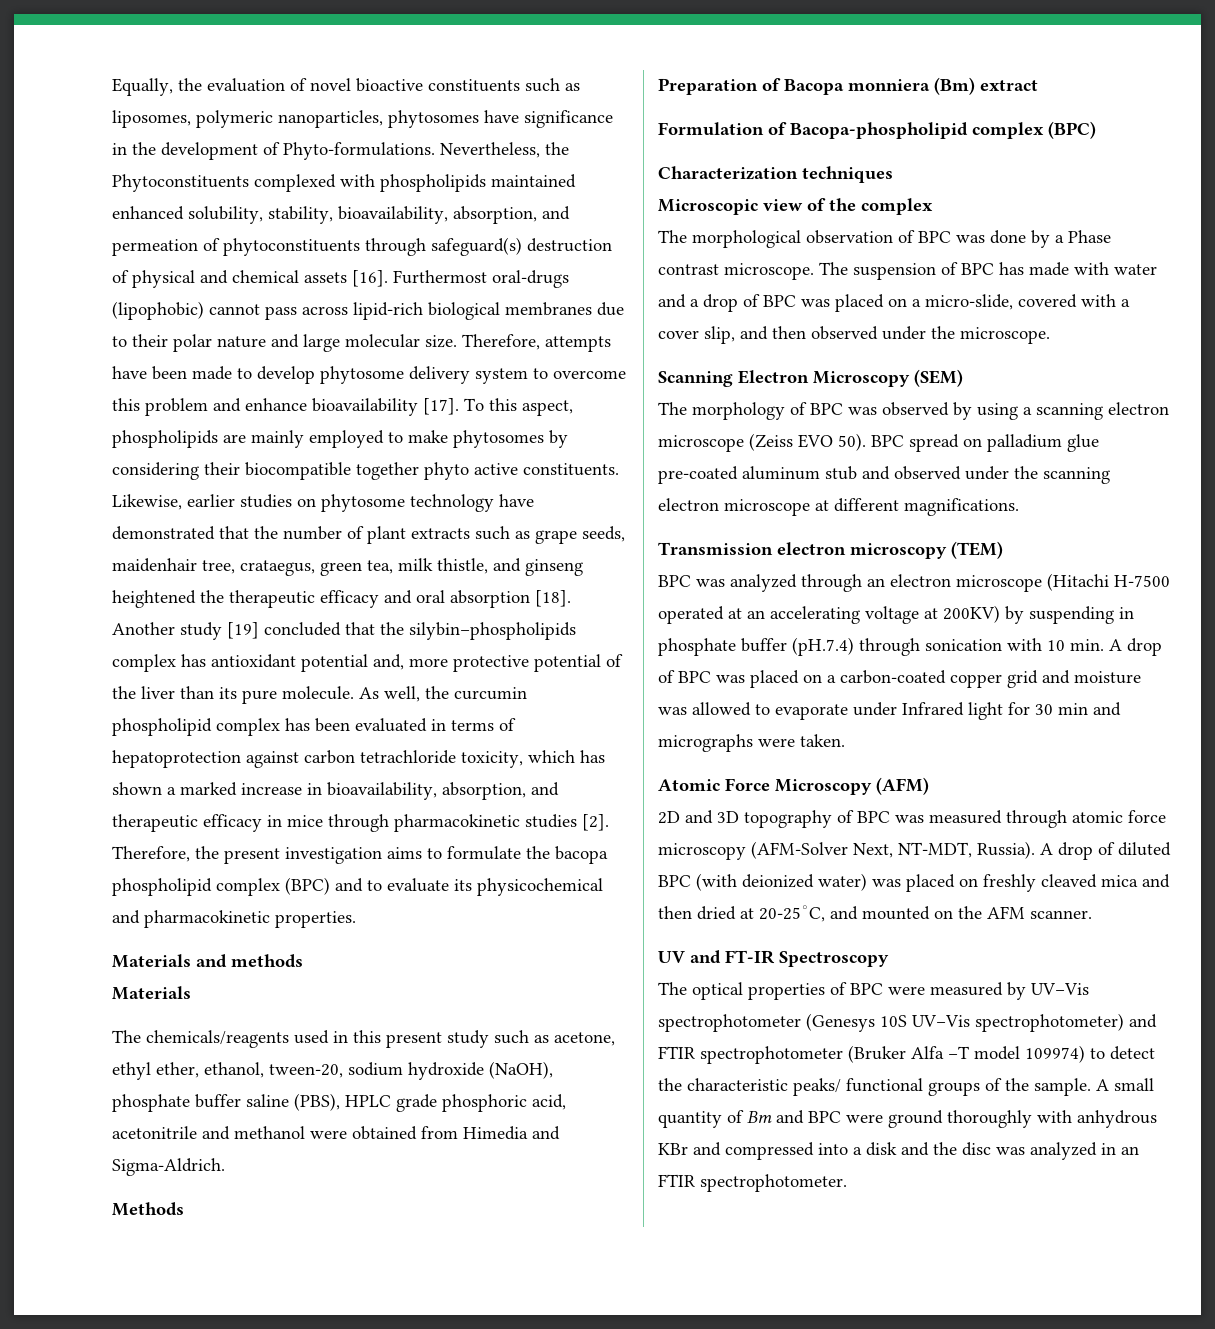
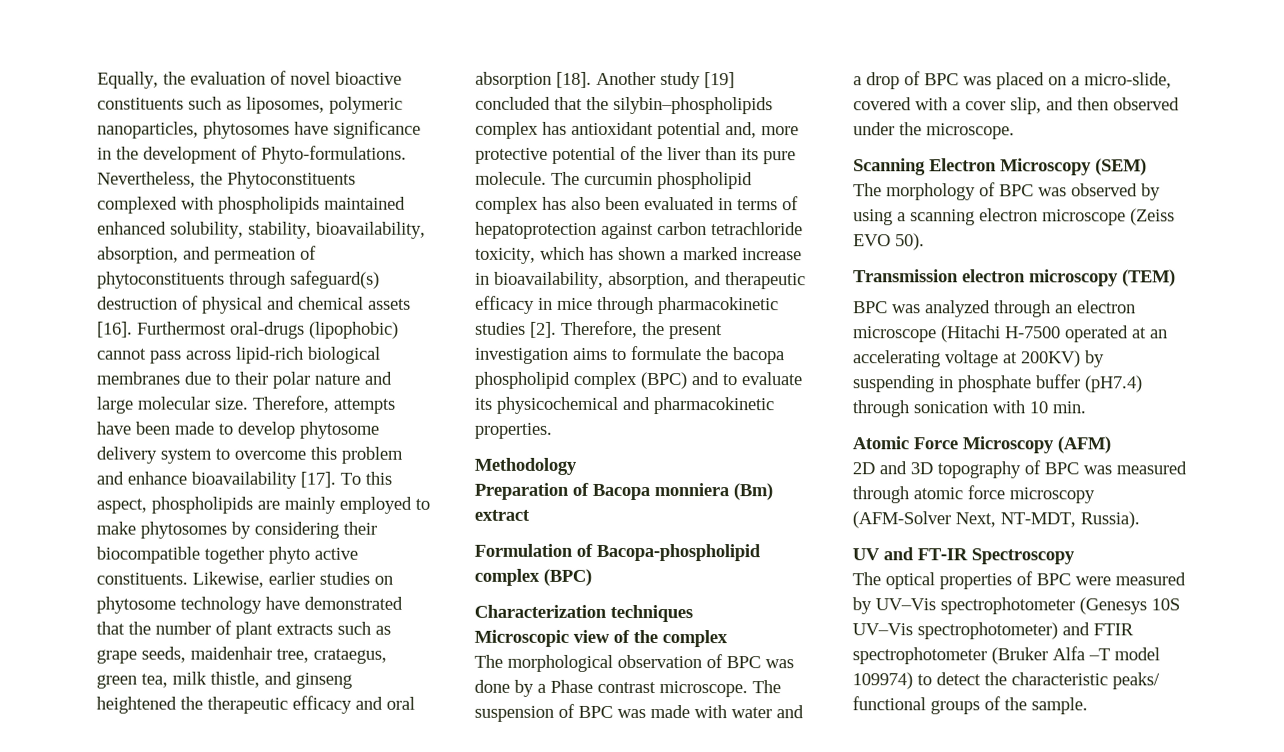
[359,686,449,702] As well, the -> [551,171,580,185] The
(310, 724) none -> [571,196,601,210] also
[112,954,303,968] [112,986,191,1000] [112,1030,615,1048] [112,1061,553,1080] [112,1093,566,1112] [112,1126,560,1140] [112,1158,225,1176] [112,1202,184,1216] Materials and methods // Materials // The chemicals/reagents used in this present study such as acetone, ethyl ether, ethanol, tween-20, sodium hydroxide (NaOH), phosphate buffer saline (PBS), HPLC grade phosphoric acid, acetonitrile and methanol were obtained from Himedia and Sigma-Aldrich. // Methods -> [474,457,577,475] Methodology
[999,262,1024,275] has -> [617,708,646,719] was
[871,434,1099,452] [658,466,1110,484] [658,498,1019,516] BPC spread on palladium glue pre-coated aluminum stub and observed under the scanning electron microscope at different magnifications. -> (925, 242) none
[792,637,854,656] (pH.7.4) -> [1084,375,1143,393] (pH7.4)
[1109,638,1162,656] [658,670,1141,688] [658,702,1121,720] [658,734,845,752] A drop of BPC was placed on a carbon-coated copper grid and moisture was allowed to evaporate under Infrared light for 30 min and micrographs were taken. -> (1086, 407) none
[1040,842,1171,860] [658,873,1170,892] [658,905,1092,922] A drop of diluted BPC (with deionized water) was placed on freshly cleaved mica and then dried at 20-25◦C, and mounted on the AFM scanner. -> (1140, 520) none
[1096,1078,1154,1091] [658,1110,1157,1128] [658,1142,1139,1160] [658,1174,847,1192] A small quantity of Bm and BPC were ground thoroughly with anhydrous KBr and compressed into a disk and the disc was analyzed in an FTIR spectrophotometer. -> (1088, 706) none

